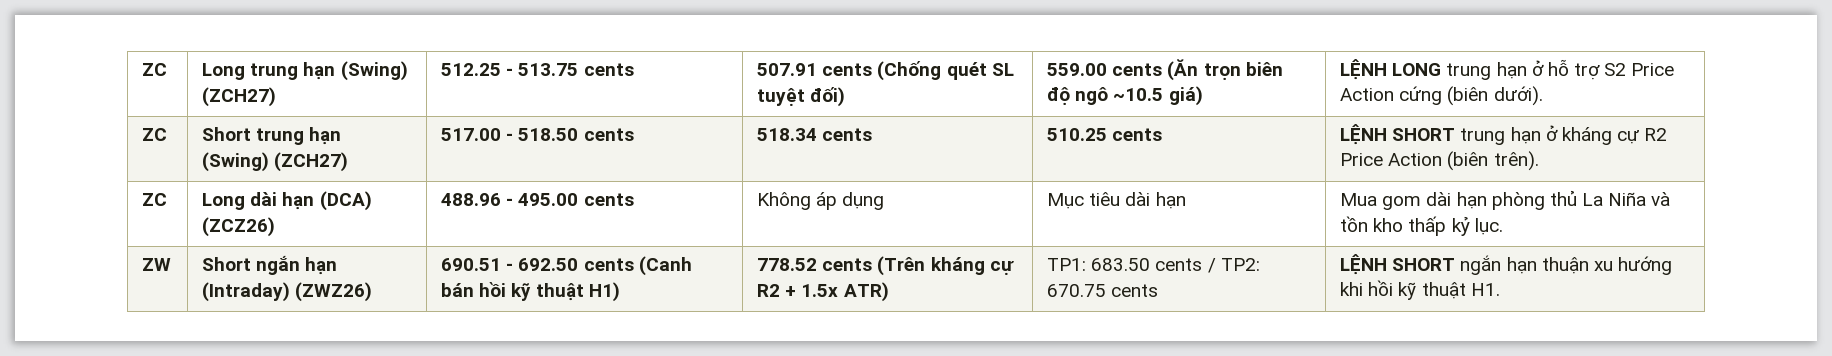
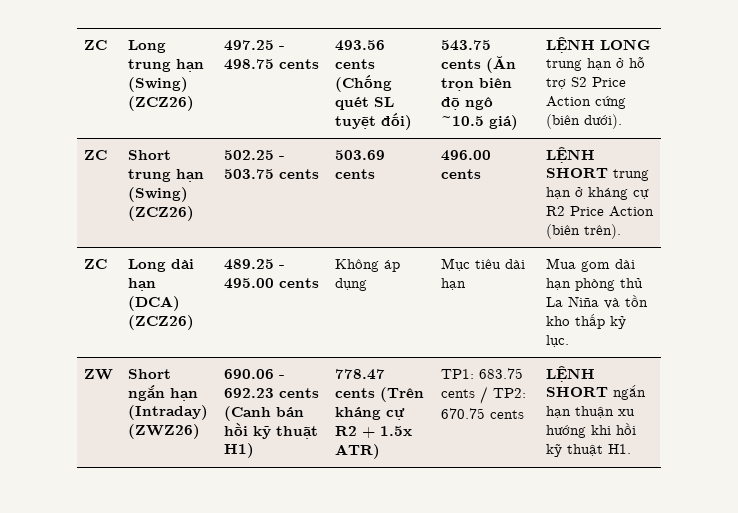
[202,87,277,107] [441,63,634,76] [757,63,818,76] (ZCH27) | 512.25 - 513.75 cents | 507.91 -> [128,96,195,111] [224,40,286,51] [224,59,320,70] [335,40,386,51] (ZCZ26) | 497.25 - 498.75 cents | 493.56
[1047,63,1108,76] 559.00 -> [441,40,492,51] 543.75
[274,152,349,172] [441,128,634,141] [757,128,873,141] [1047,128,1108,141] (ZCH27) | 517.00 - 518.50 cents | 518.34 cents | 510.25 -> [128,206,195,221] [224,150,286,160] [224,169,320,179] [335,150,386,160] [335,169,376,179] [441,150,492,161] (ZCZ26) | 502.25 - 503.75 cents | 503.69 cents | 496.00
[441,193,502,206] 488.96 -> [224,259,275,270] 489.25
[441,258,579,271] 690.51 - 692.50 -> [224,369,286,379] [224,388,275,398] 690.06 - 692.23
[757,258,818,271] 778.52 -> [335,369,386,380] 778.47
[1091,258,1151,271] 683.50 -> [479,368,524,379] 683.75

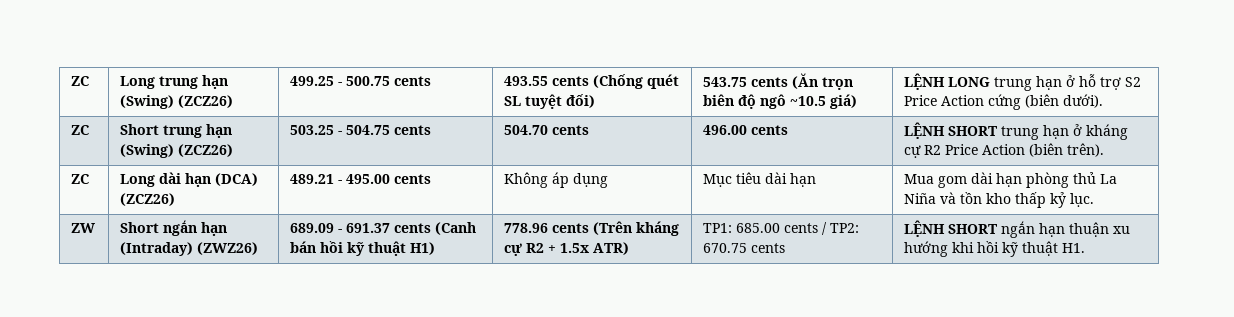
[224,40,286,51] [224,59,320,70] [335,40,386,51] 497.25 - 498.75 cents | 493.56 -> [290,76,432,86] [504,76,549,86] 499.25 - 500.75 cents | 493.55
[224,150,286,160] [224,169,320,179] [335,150,386,160] 502.25 - 503.75 cents | 503.69 -> [290,125,432,135] [504,125,549,135] 503.25 - 504.75 cents | 504.70
[224,259,275,270] 489.25 -> [290,174,335,184] 489.21
[224,369,286,379] [224,388,275,398] 690.06 - 692.23 -> [290,223,391,233] 689.09 - 691.37
[335,369,386,380] 778.47 -> [504,223,549,233] 778.96
[479,368,524,379] 683.75 -> [736,223,781,233] 685.00

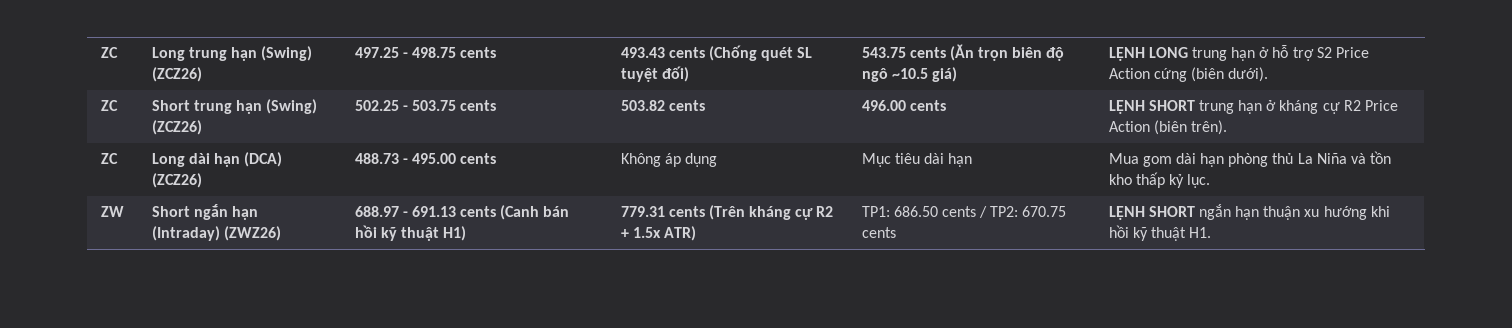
[290,76,432,86] [504,76,549,86] 499.25 - 500.75 cents | 493.55 -> [354,47,497,58] [620,47,665,58] 497.25 - 498.75 cents | 493.43
[290,125,432,135] [504,125,549,135] 503.25 - 504.75 cents | 504.70 -> [354,100,497,111] [620,100,665,111] 502.25 - 503.75 cents | 503.82
[290,174,335,184] 489.21 -> [354,153,399,164] 488.73
[290,223,391,233] 689.09 - 691.37 -> [354,206,456,217] 688.97 - 691.13
[504,223,549,233] 778.96 -> [620,206,665,217] 779.31
[736,223,781,233] 685.00 -> [893,206,938,217] 686.50

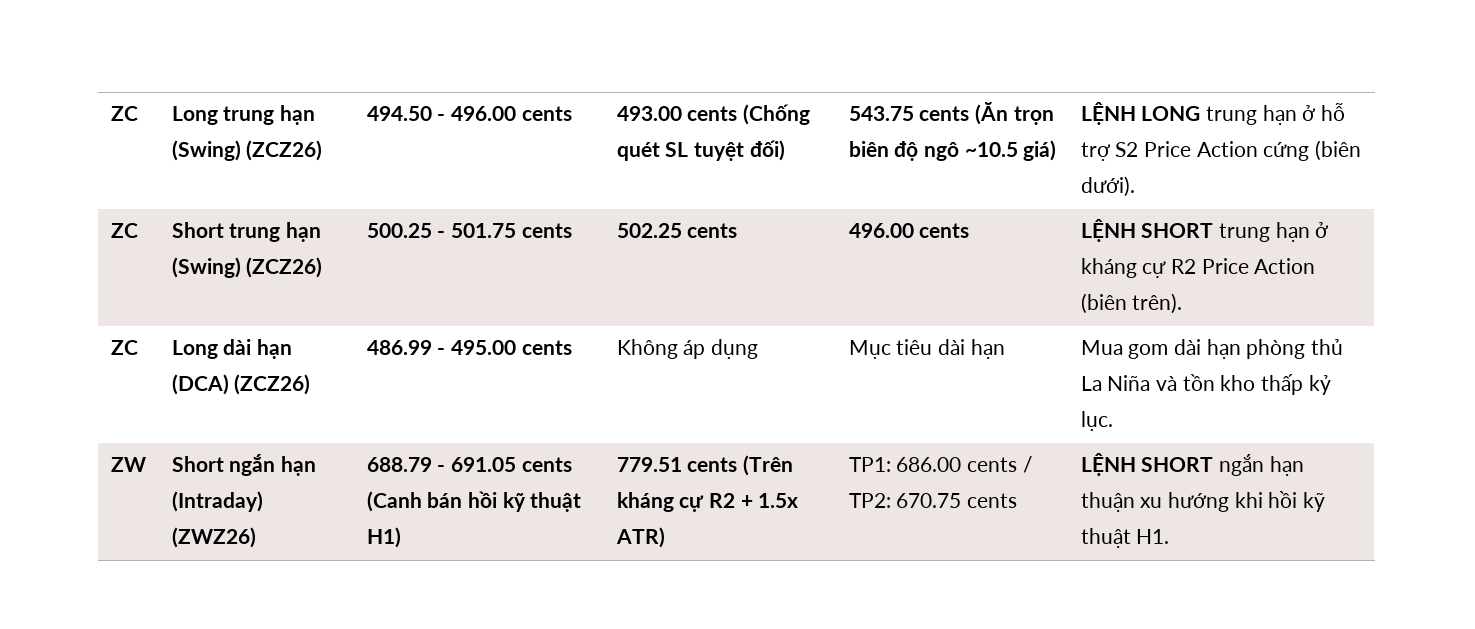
[354,47,497,58] [620,47,665,58] 497.25 - 498.75 cents | 493.43 -> [366,106,572,121] [616,106,682,121] 494.50 - 496.00 cents | 493.00
[354,100,497,111] [620,100,665,111] 502.25 - 503.75 cents | 503.82 -> [366,223,572,238] [616,223,682,238] 500.25 - 501.75 cents | 502.25
[354,153,399,164] 488.73 -> [366,340,432,355] 486.99
[354,206,456,217] 688.97 - 691.13 -> [366,457,516,472] 688.79 - 691.05
[620,206,665,217] 779.31 -> [616,457,682,472] 779.51
[893,206,938,217] 686.50 -> [896,457,962,472] 686.00

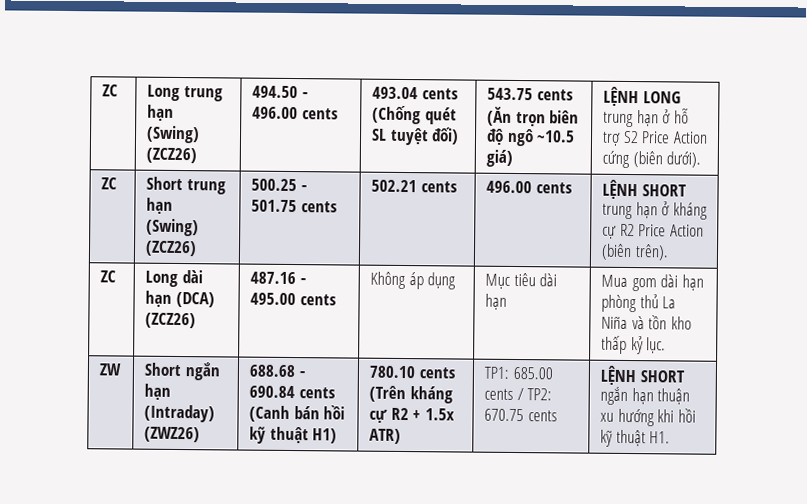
[616,106,682,121] 493.00 -> [372,86,419,100] 493.04
[616,223,682,238] 502.25 -> [371,179,418,193] 502.21
[366,340,432,355] 486.99 -> [250,271,297,285] 487.16
[366,457,516,472] 688.79 - 691.05 -> [249,364,305,378] [249,385,296,399] 688.68 - 690.84
[616,457,682,472] 779.51 -> [369,365,416,379] 780.10
[896,457,962,472] 686.00 -> [512,366,553,380] 685.00

